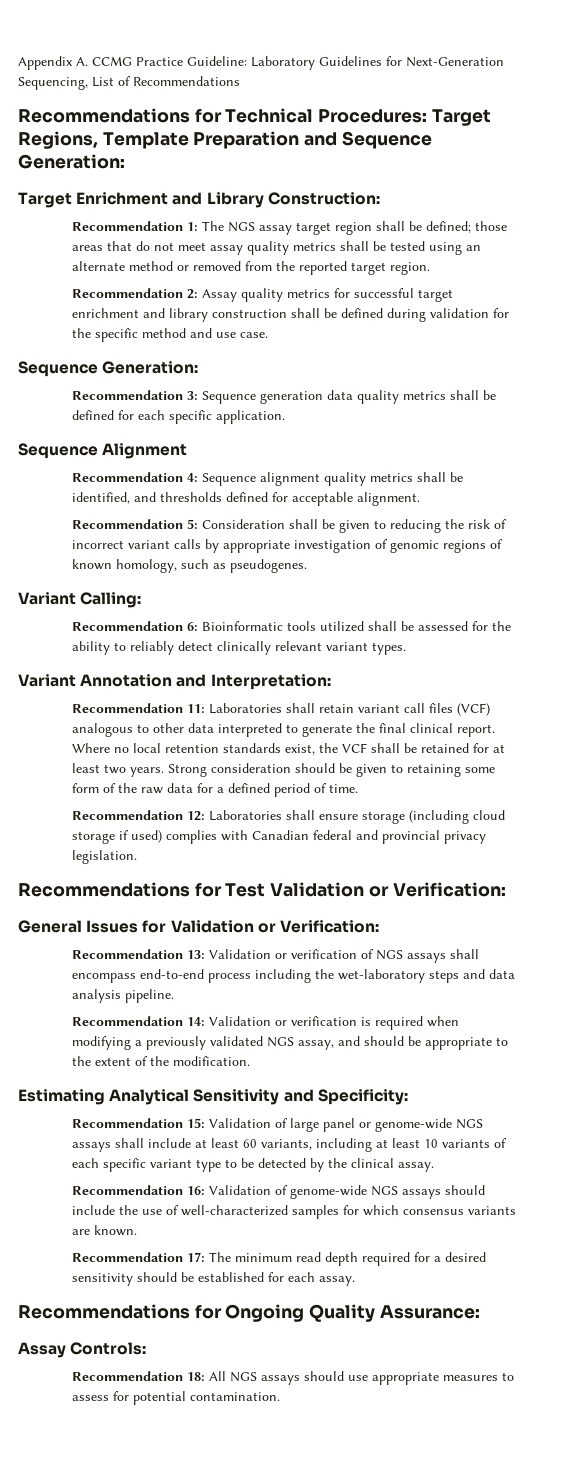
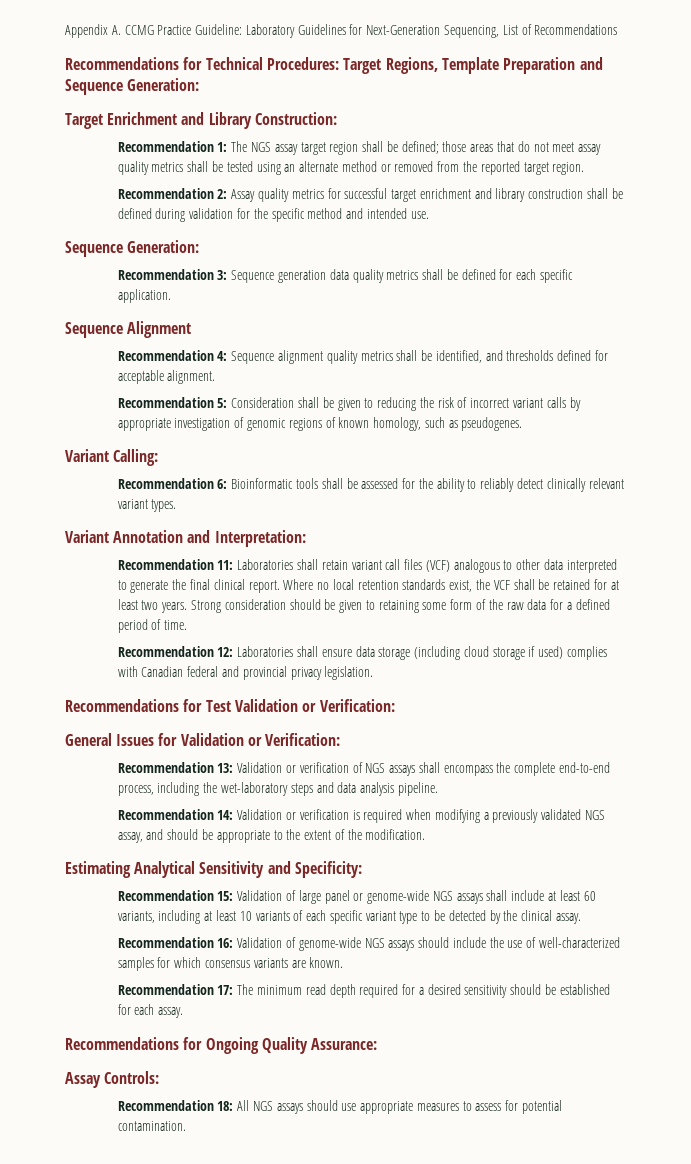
[215,332,268,338] use case. -> [366,208,429,219] intended use.
[319,621,364,632] utilized -> (318, 483) none
(358, 817) none -> [355,646,375,657] data
[139,969,251,983] end-to-end process -> [496,762,611,776] [117,785,154,796] the complete end-to-end process,

